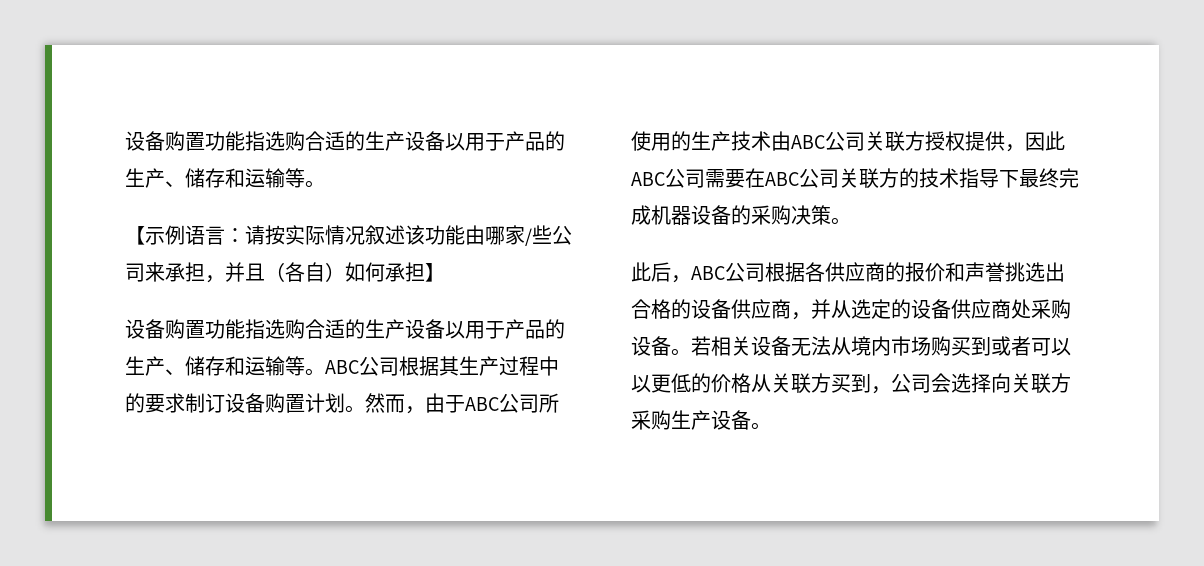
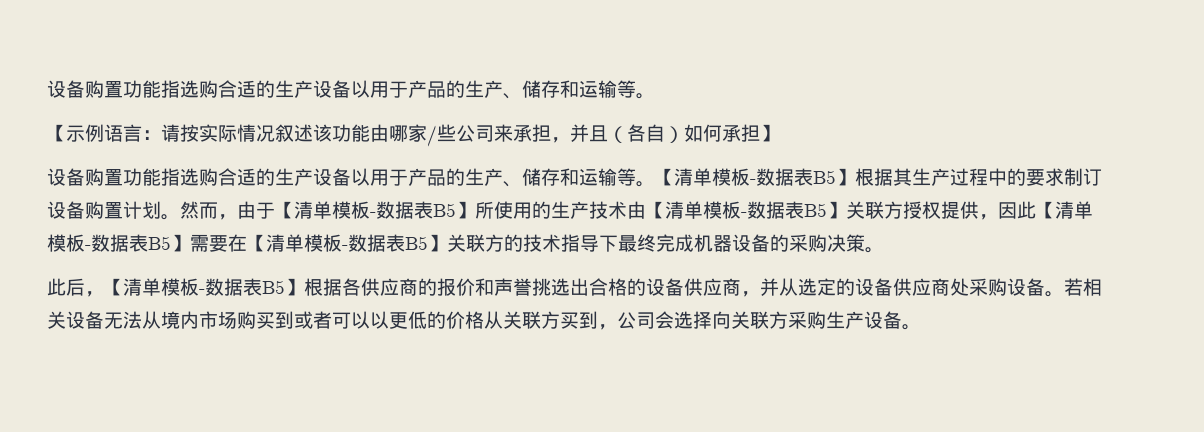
[325,356,399,376] ABC公司 -> [655,168,855,186] 【清单模板-数据表B5】
[465,393,539,413] ABC公司 -> [275,201,475,219] 【清单模板-数据表B5】
[791,131,865,151] ABC公司 -> [646,201,846,219] 【清单模板-数据表B5】
[631,168,839,188] ABC公司需要在ABC公司 -> [1036,201,1093,219] [47,234,447,252] 【清单模板-数据表B5】需要在【清单模板-数据表B5】
[691,262,765,282] ABC公司 -> [104,278,304,296] 【清单模板-数据表B5】

